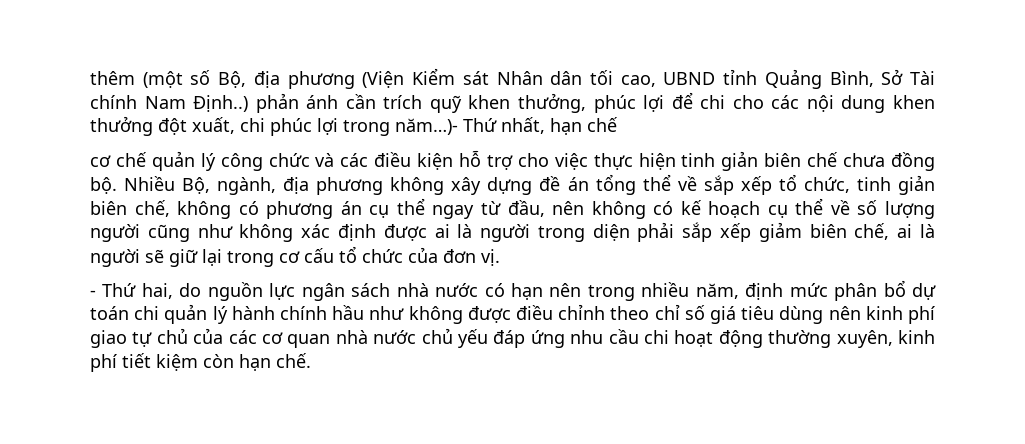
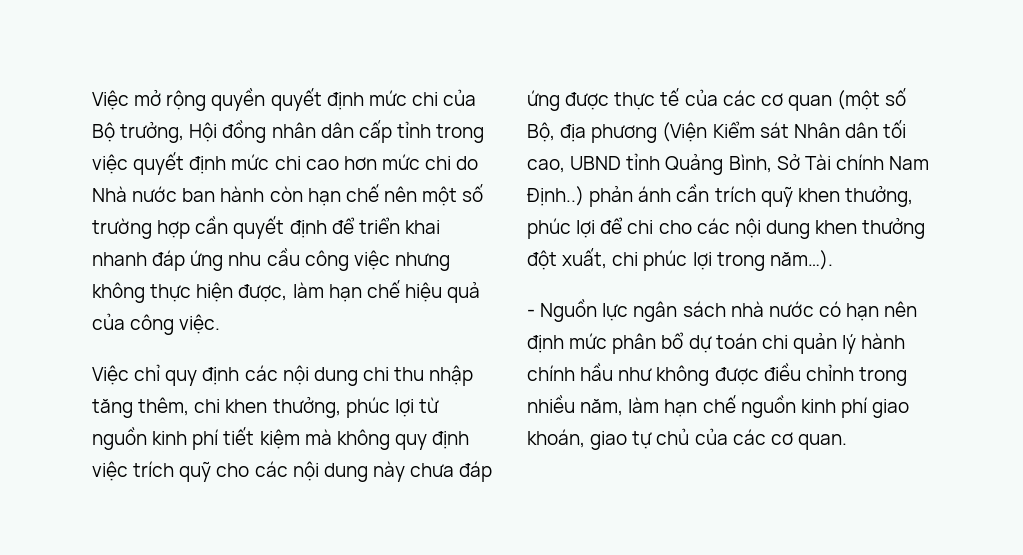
[90,71,135,85] thêm -> [92,88,477,111] [92,120,485,143] [92,152,479,175] [92,184,484,206] [92,216,440,239] [92,248,450,271] [92,280,481,303] [92,313,221,335] [92,364,474,386] [92,396,439,418] [92,427,470,450] [92,461,493,482] [527,88,832,111] Việc mở rộng quyền quyết định mức chi của Bộ trưởng, Hội đồng nhân dân cấp tỉnh trong việc quyết định mức chi cao hơn mức chi do Nhà nước ban hành còn hạn chế nên một số trường hợp cần quyết định để triển khai nhanh đáp ứng nhu cầu công việc nhưng không thực hiện được, làm hạn chế hiệu quả của công việc. // Việc chỉ quy định các nội dung chi thu nhập tăng thêm, chi khen thưởng, phúc lợi từ nguồn kinh phí tiết kiệm mà không quy định việc trích quỹ cho các nội dung này chưa đáp ứng được thực tế của các cơ quan
[395,117,617,135] [90,150,936,171] [90,174,936,195] [90,198,935,219] [90,222,935,242] [90,246,500,267] [90,282,263,301] năm…)- Thứ nhất, hạn chế // cơ chế quản lý công chức và các điều kiện hỗ trợ cho việc thực hiện tinh giản biên chế chưa đồng bộ. Nhiều Bộ, ngành, địa phương không xây dựng đề án tổng thể về sắp xếp tổ chức, tinh giản biên chế, không có phương án cụ thể ngay từ đầu, nên không có kế hoạch cụ thể về số lượng người cũng như không xác định được ai là người trong diện phải sắp xếp giảm biên chế, ai là người sẽ giữ lại trong cơ cấu tổ chức của đơn vị. // - Thứ hai, do nguồn -> [769,250,833,270] [527,299,598,322] năm…). // - Nguồn
[587,282,739,301] trong nhiều năm, -> (918, 309) none
[610,304,861,324] theo chỉ số giá tiêu dùng nên -> [858,367,907,386] [527,395,796,418] trong nhiều năm, làm hạn chế nguồn
(127, 339) none -> [527,429,628,450] khoán, giao
[287,328,935,348] [90,353,311,372] quan nhà nước chủ yếu đáp ứng nhu cầu chi hoạt động thường xuyên, kinh phí tiết kiệm còn hạn chế. -> [797,434,847,450] quan.

